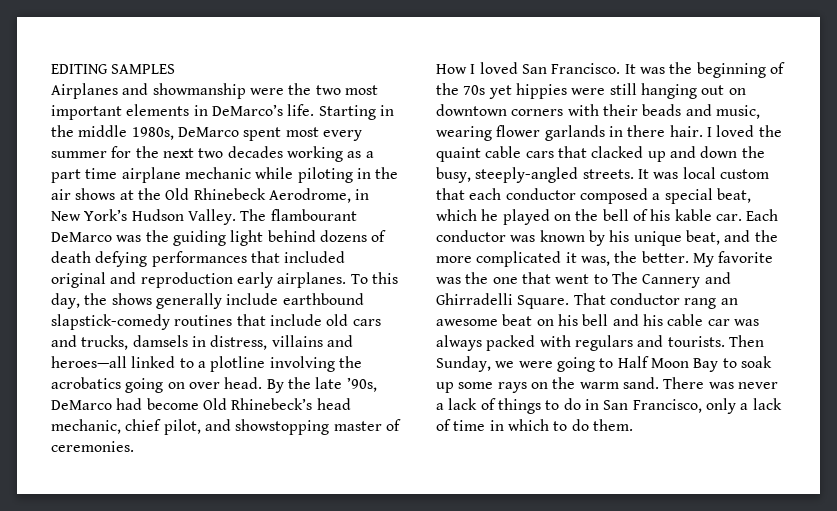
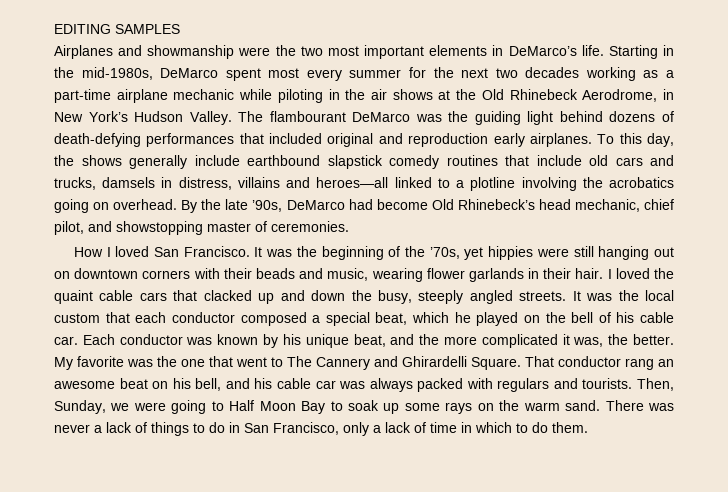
[78,125,174,140] middle 1980s, -> [81,67,153,80] mid-1980s,
[51,168,118,183] part time -> [54,89,111,103] part-time
[51,251,148,267] death defying -> [54,133,141,147] death-defying
[51,314,170,330] slapstick-comedy -> [327,155,439,169] slapstick comedy
[188,377,263,389] over head. -> [113,199,178,210] overhead.
[463,85,486,95] 70s -> [429,247,460,259] ’70s,
[627,125,666,137] there -> [543,268,572,279] their
[475,167,579,183] steeply-angled -> [418,290,513,304] steeply angled
(679, 175) none -> [618,290,639,301] the
[674,209,712,221] kable -> [640,312,674,323] cable
[436,293,513,305] Ghirradelli -> [402,356,467,367] Ghirardelli
[582,314,609,326] bell -> [195,378,222,391] bell,
[728,335,764,347] Then -> [637,378,674,391] Then,

